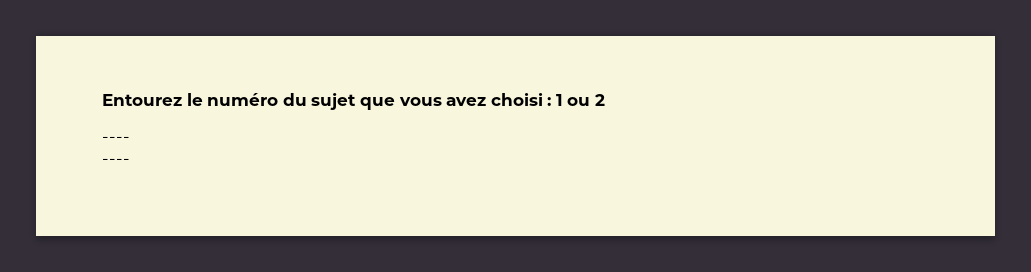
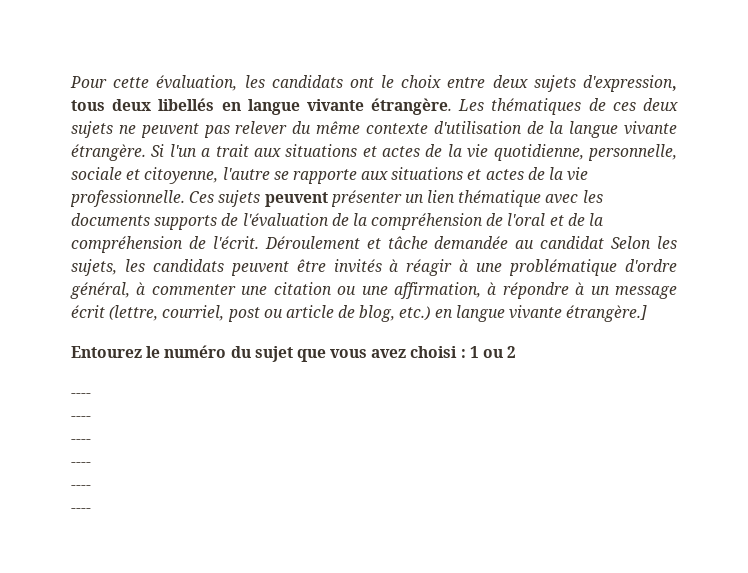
(102, 100) none -> [70,75,677,92] [71,98,678,115] [71,121,677,138] [71,144,677,161] [71,167,589,184] [70,190,603,207] [71,213,604,230] [71,236,677,253] [71,259,678,276] [70,282,677,299] [71,305,648,322] Pour cette évaluation, les candidats ont le choix entre deux sujets d'expression, tous deux libellés en langue vivante étrangère. Les thématiques de ces deux sujets ne peuvent pas relever du même contexte d'utilisation de la langue vivante étrangère. Si l'un a trait aux situations et actes de la vie quotidienne, personnelle, sociale et citoyenne, l'autre se rapporte aux situations et actes de la vie professionnelle. Ces sujets peuvent présenter un lien thématique avec les documents supports de l'évaluation de la compréhension de l'oral et de la compréhension de l'écrit. Déroulement et tâche demandée au candidat Selon les sujets, les candidats peuvent être invités à réagir à une problématique d'ordre général, à commenter une citation ou une affirmation, à répondre à un message écrit (lettre, courriel, post ou article de blog, etc.) en langue vivante étrangère.] //
(130, 161) none -> [71,439,91,444] [71,462,91,467] [71,485,91,490] [71,508,91,513] // ---- // ---- // ---- // ----

